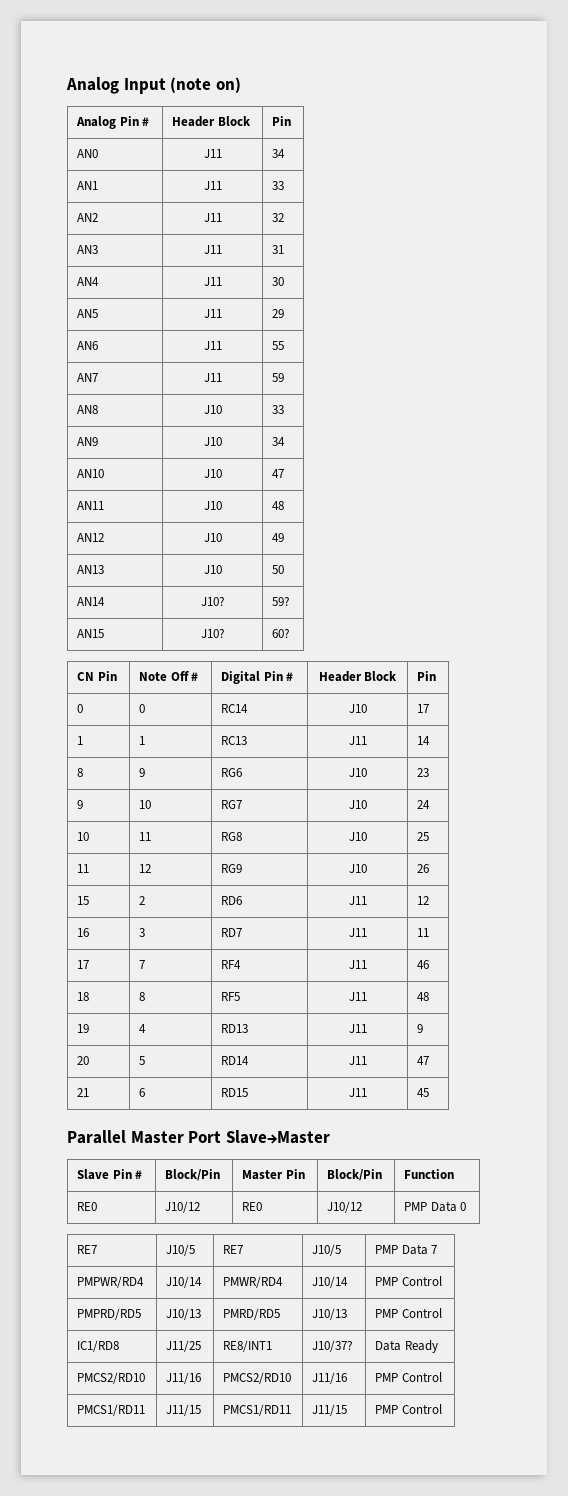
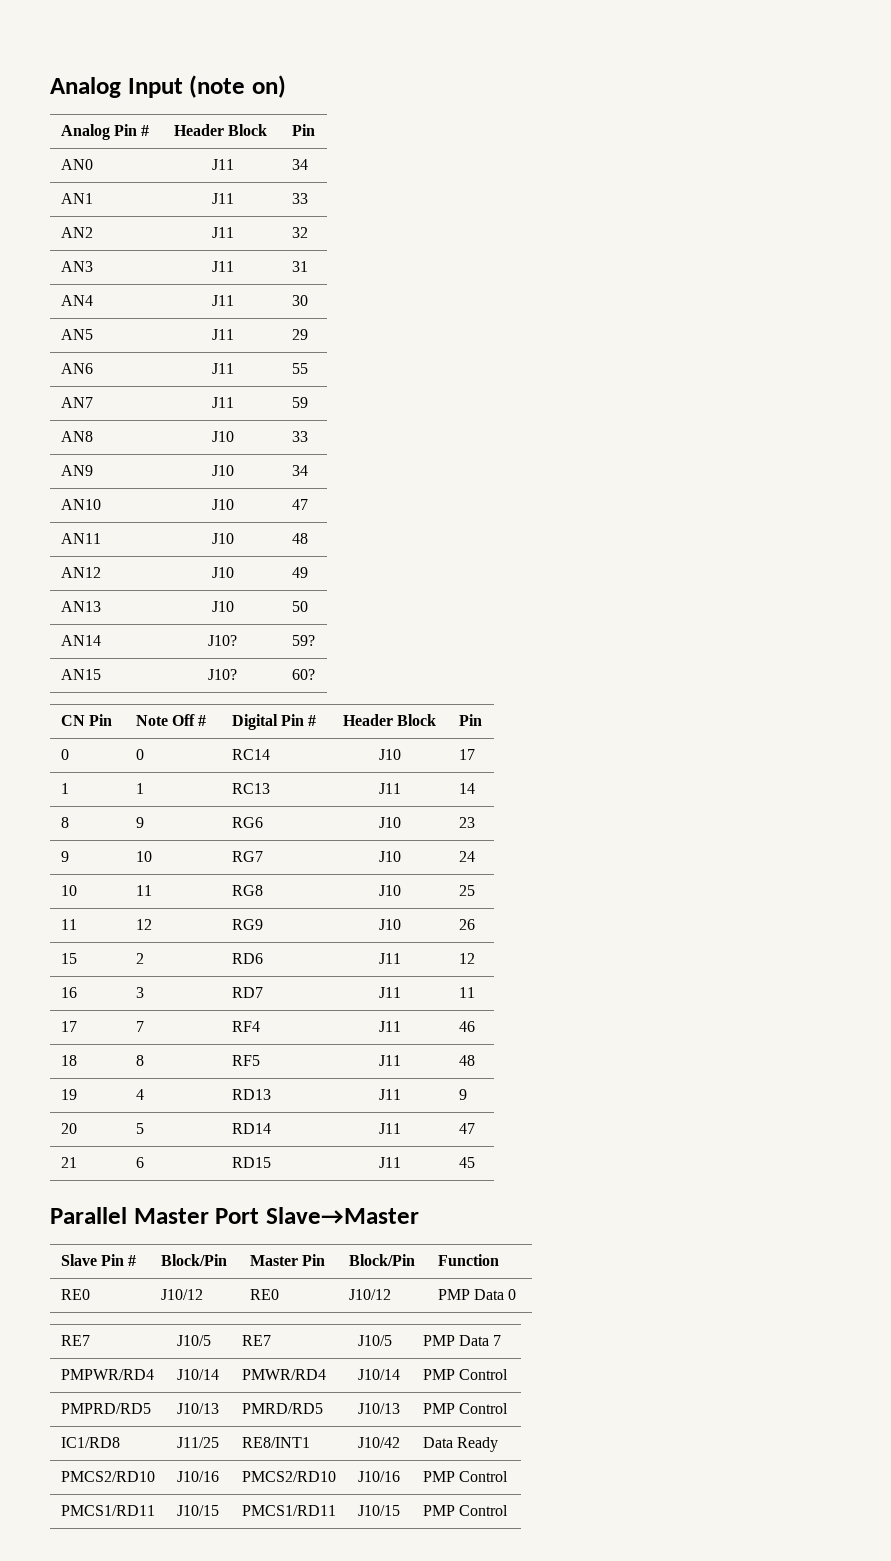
[312,1340,354,1352] J10/37? -> [357,1437,400,1448] J10/42
[166,1372,202,1384] [223,1372,292,1384] [312,1372,348,1384] J11/16 | PMCS2/RD10 | J11/16 -> [176,1471,219,1482] [241,1471,336,1482] [357,1471,400,1482] J10/16 | PMCS2/RD10 | J10/16
[166,1404,202,1416] [223,1404,292,1416] [312,1404,348,1416] J11/15 | PMCS1/RD11 | J11/15 -> [176,1505,219,1516] [241,1505,336,1516] [357,1505,400,1516] J10/15 | PMCS1/RD11 | J10/15

